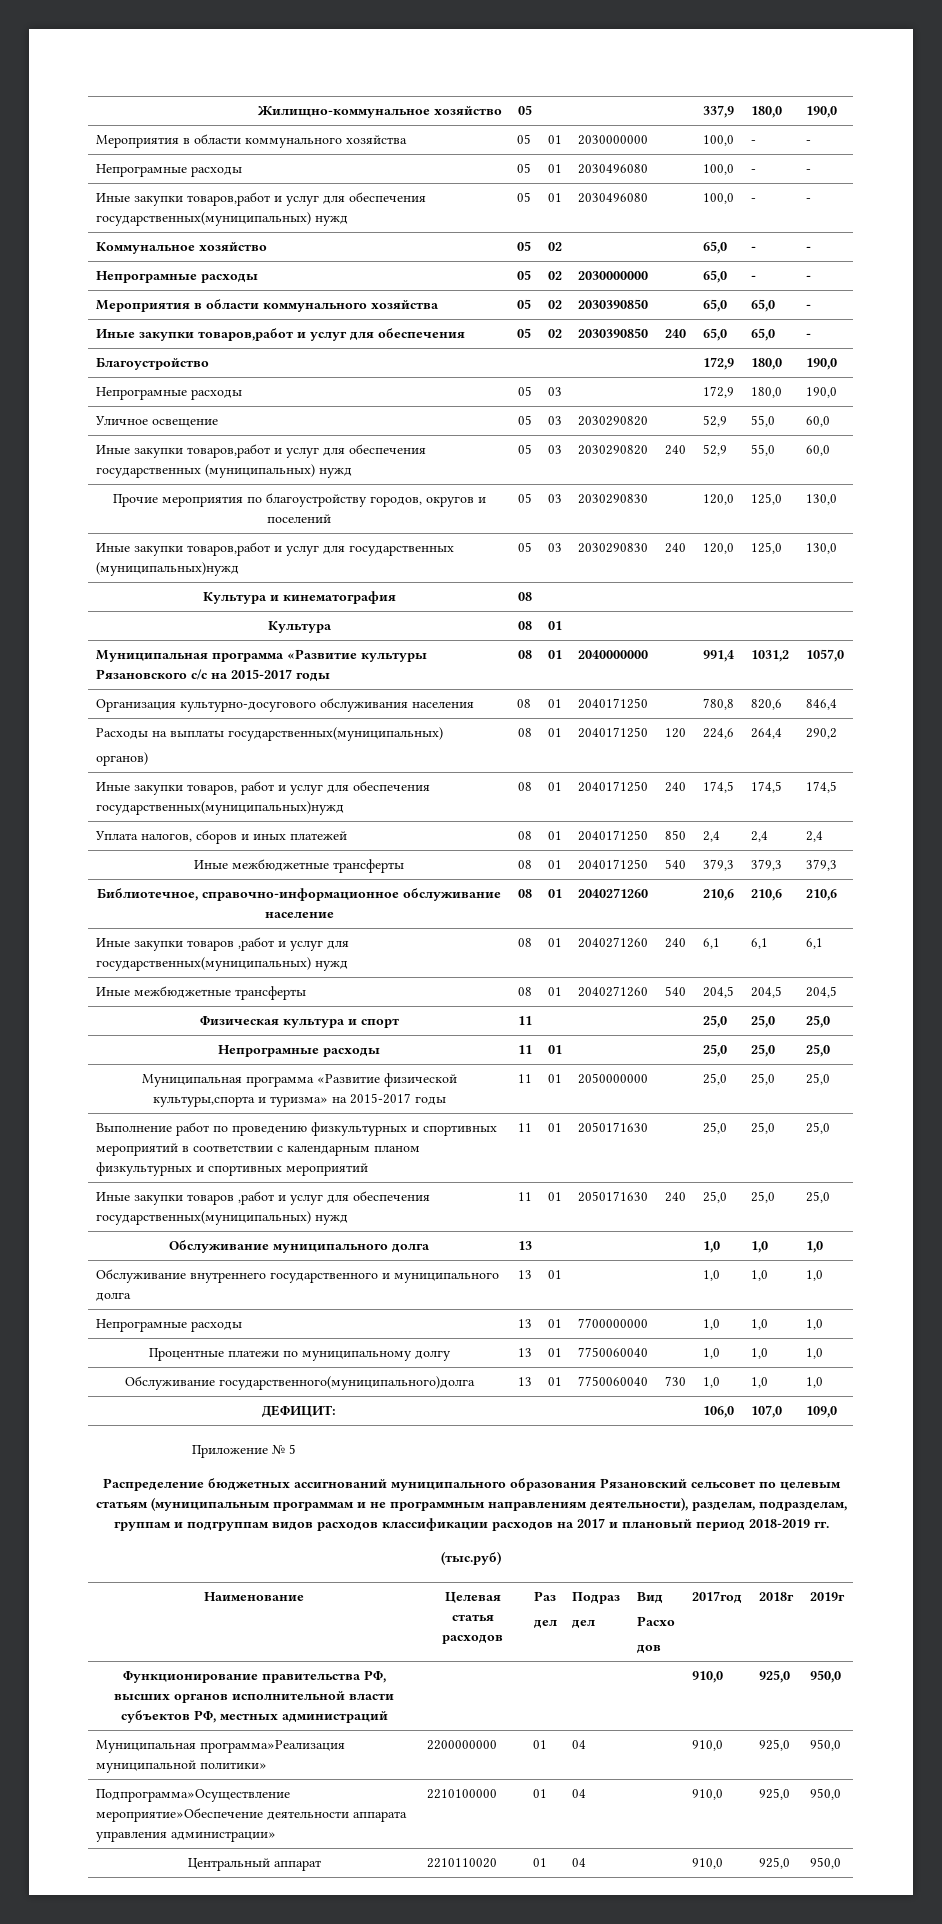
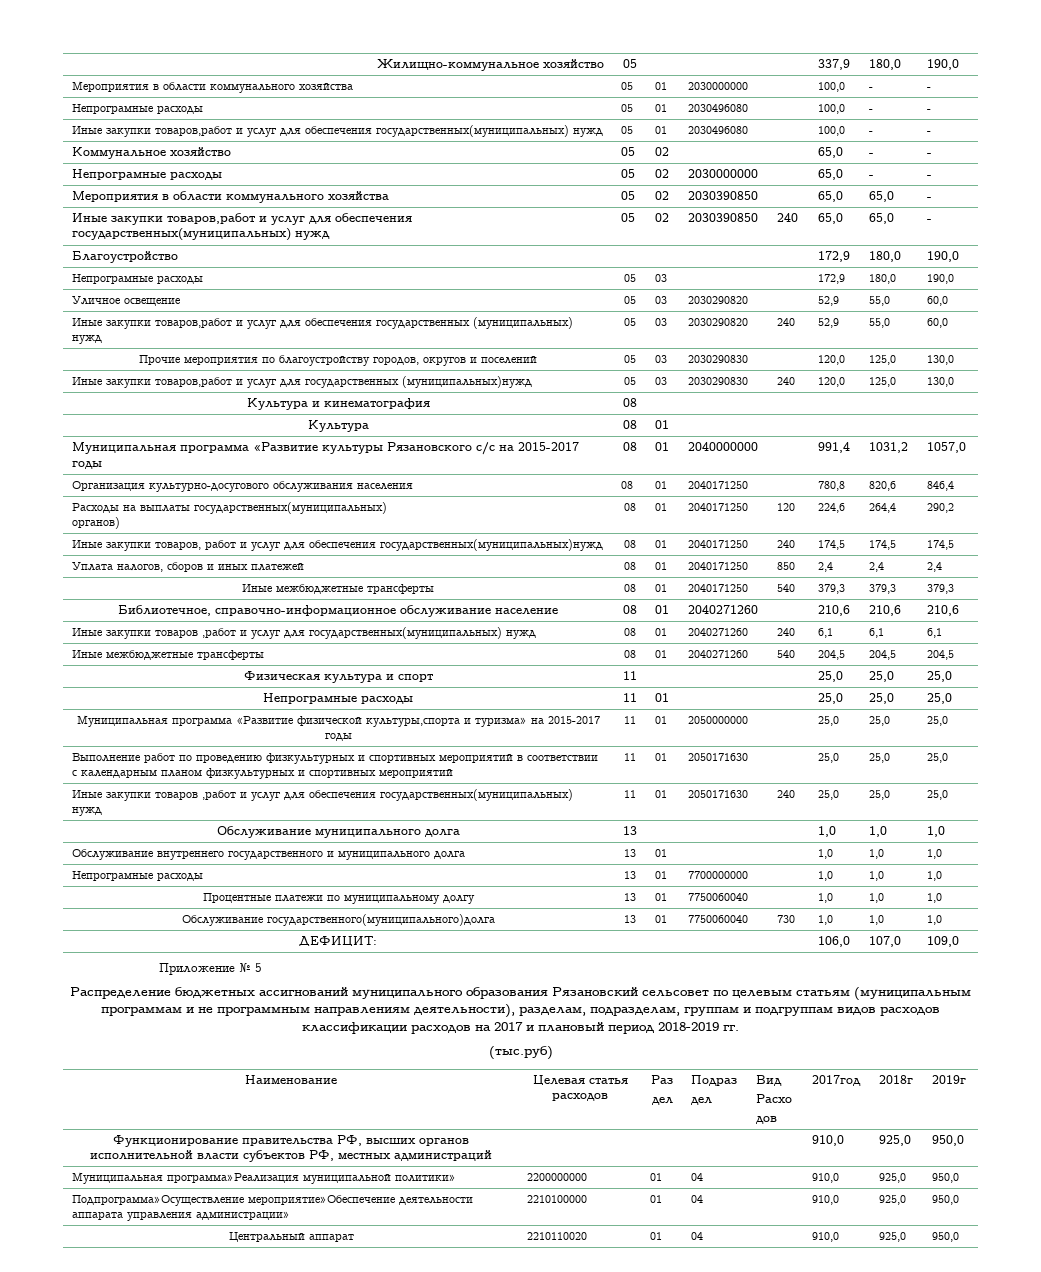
(465, 333) none -> [72,228,331,241] государственных(муниципальных) нужд

